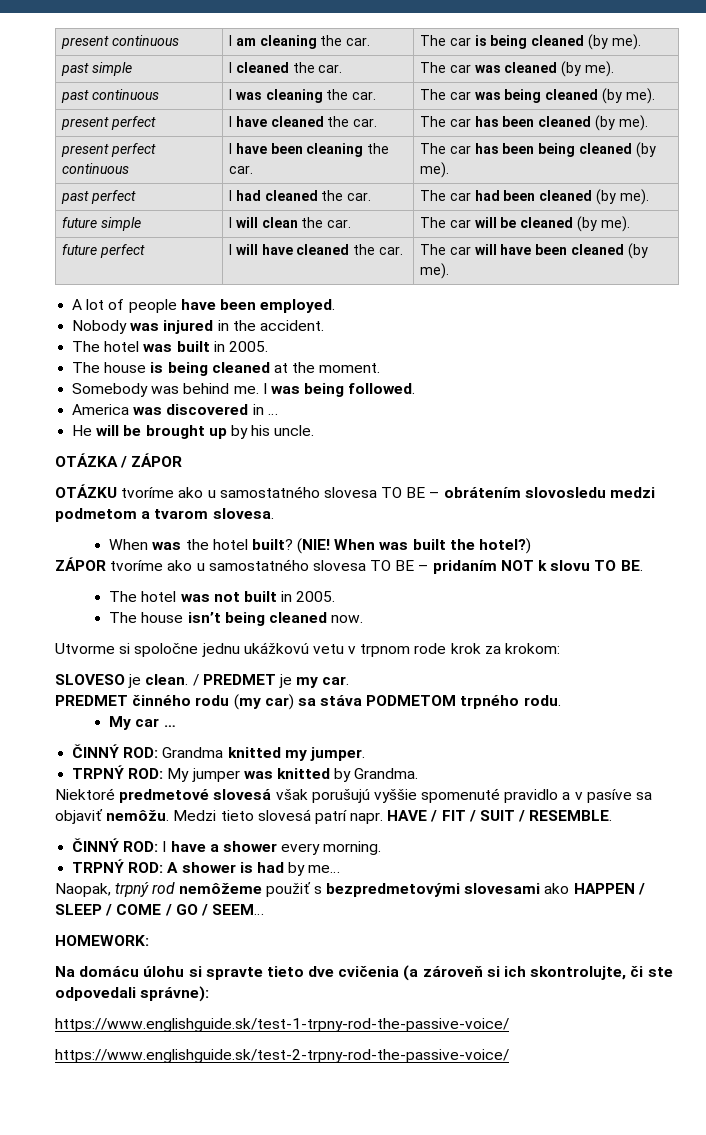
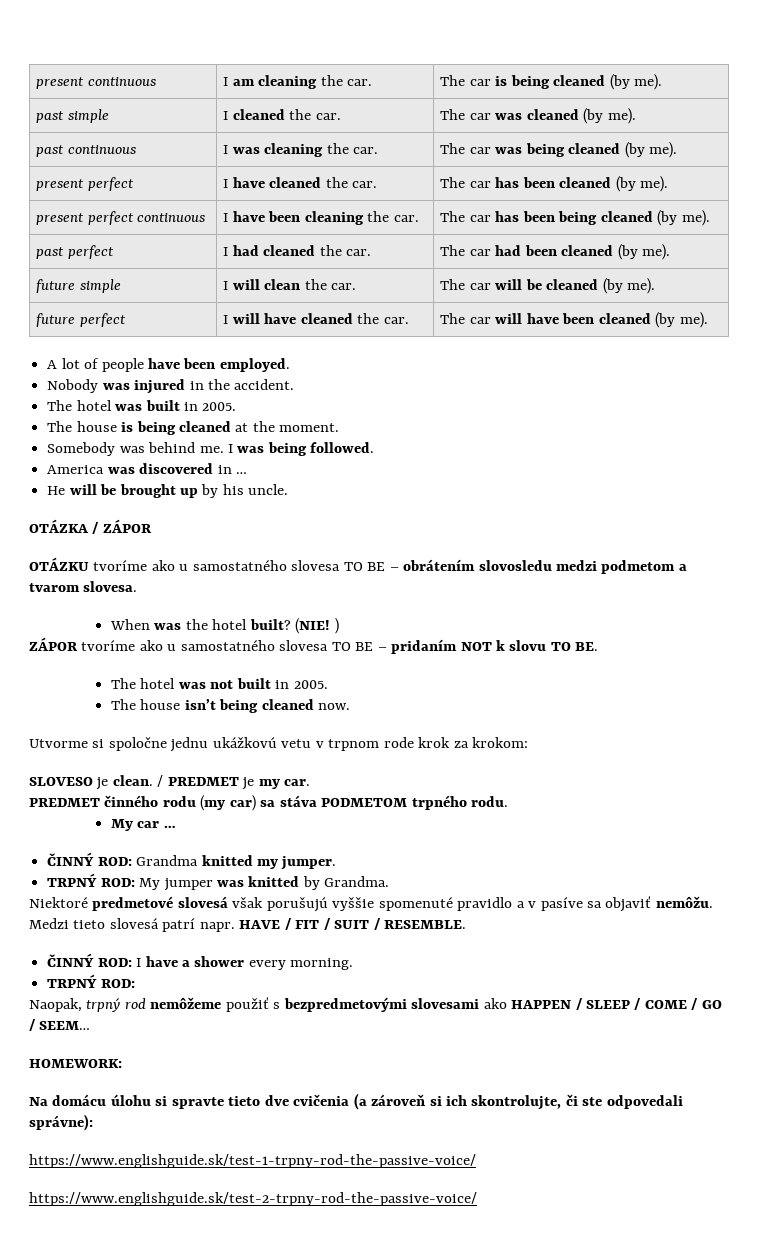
[334,538,532,554] When was built the hotel?) -> [334,618,339,634] )
[167,862,341,876] A shower is had by me… -> (135, 983) none

